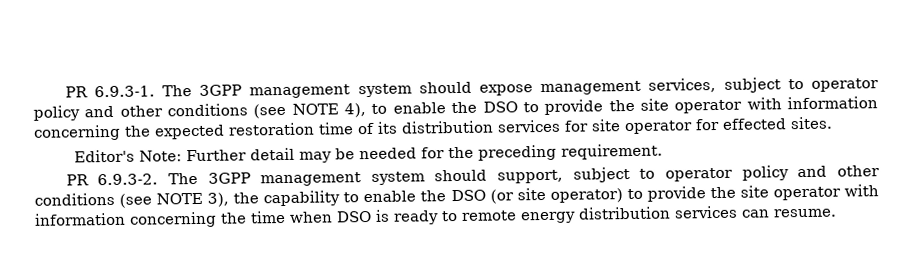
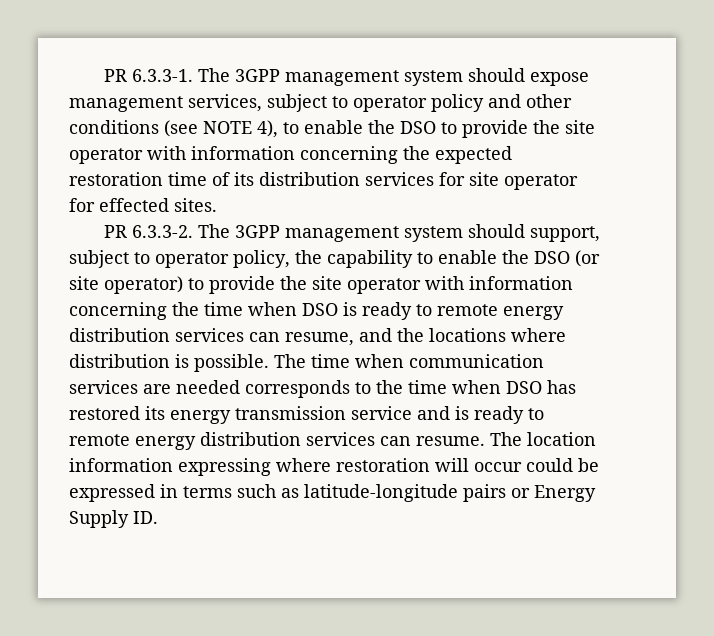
[64,85,155,98] PR 6.9.3-1. -> [104,69,194,82] PR 6.3.3-1.
[74,143,664,163] [65,173,159,186] // Editor's Note: Further detail may be needed for the preceding requirement. // PR 6.9.3-2. -> [104,225,194,238] // PR 6.3.3-2.
[741,165,880,181] [34,192,230,208] policy and other conditions (see NOTE 3), -> [233,250,290,268] policy,
[773,208,837,218] resume. -> [285,328,566,346] [69,354,544,372] [69,380,576,398] [69,406,544,424] [69,432,596,450] [69,458,599,476] [69,484,596,502] [69,510,158,528] resume, and the locations where distribution is possible. The time when communication services are needed corresponds to the time when DSO has restored its energy transmission service and is ready to remote energy distribution services can resume. The location information expressing where restoration will occur could be expressed in terms such as latitude-longitude pairs or Energy Supply ID.

